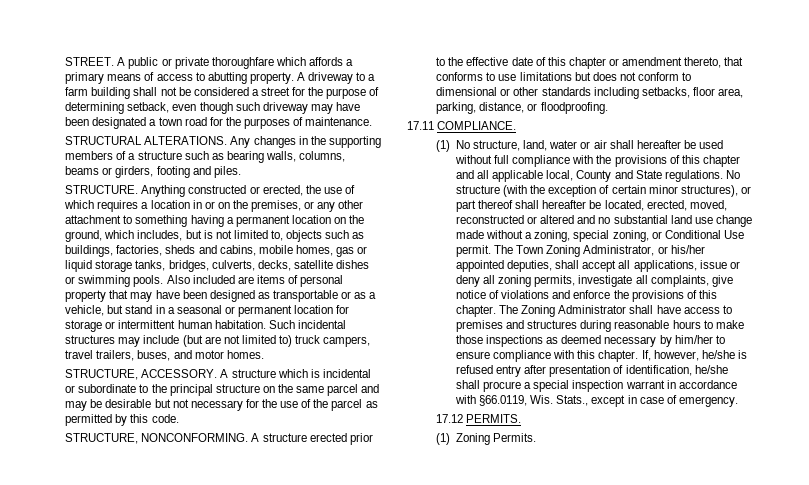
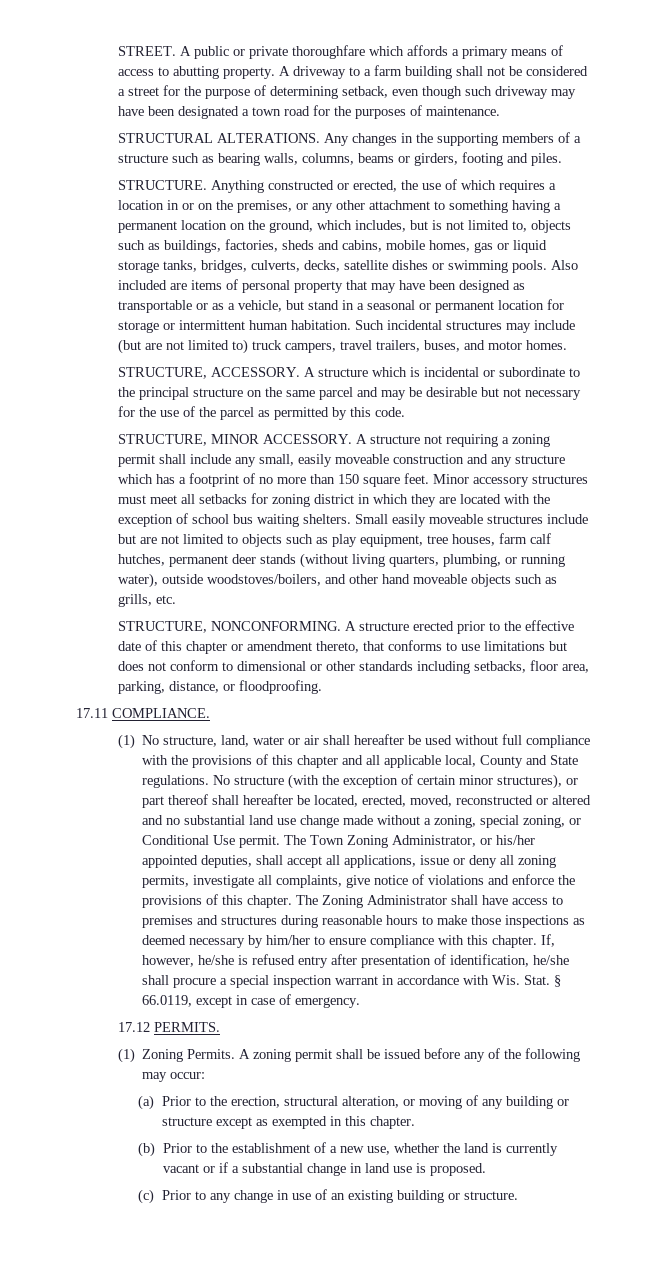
(179, 418) none -> [117,434,550,447] [117,454,565,467] [117,473,588,487] [117,493,550,507] [117,513,588,527] [117,533,551,547] [117,553,565,568] [117,573,557,588] [117,594,176,607] // STRUCTURE, MINOR ACCESSORY. A structure not requiring a zoning permit shall include any small, easily moveable construction and any structure which has a footprint of no more than 150 square feet. Minor accessory structures must meet all setbacks for zoning district in which they are located with the exception of school bus waiting shelters. Small easily moveable structures include but are not limited to objects such as play equipment, tree houses, farm calf hutches, permanent deer stands (without living quarters, plumbing, or running water), outside woodstoves/boilers, and other hand moveable objects such as grills, etc.
[479,395,589,406] §66.0119, Wis. Stats., -> [491,975,561,987] [141,995,192,1007] Wis. Stat. § 66.0119,
(537, 437) none -> [238,1048,580,1062] [141,1072,205,1082] [138,1095,569,1110] [161,1116,415,1129] [138,1142,558,1157] [162,1162,486,1176] [138,1189,518,1204] A zoning permit shall be issued before any of the following may occur: // (a) Prior to the erection, structural alteration, or moving of any building or structure except as exempted in this chapter. // (b) Prior to the establishment of a new use, whether the land is currently vacant or if a substantial change in land use is proposed. // (c) Prior to any change in use of an existing building or structure.

